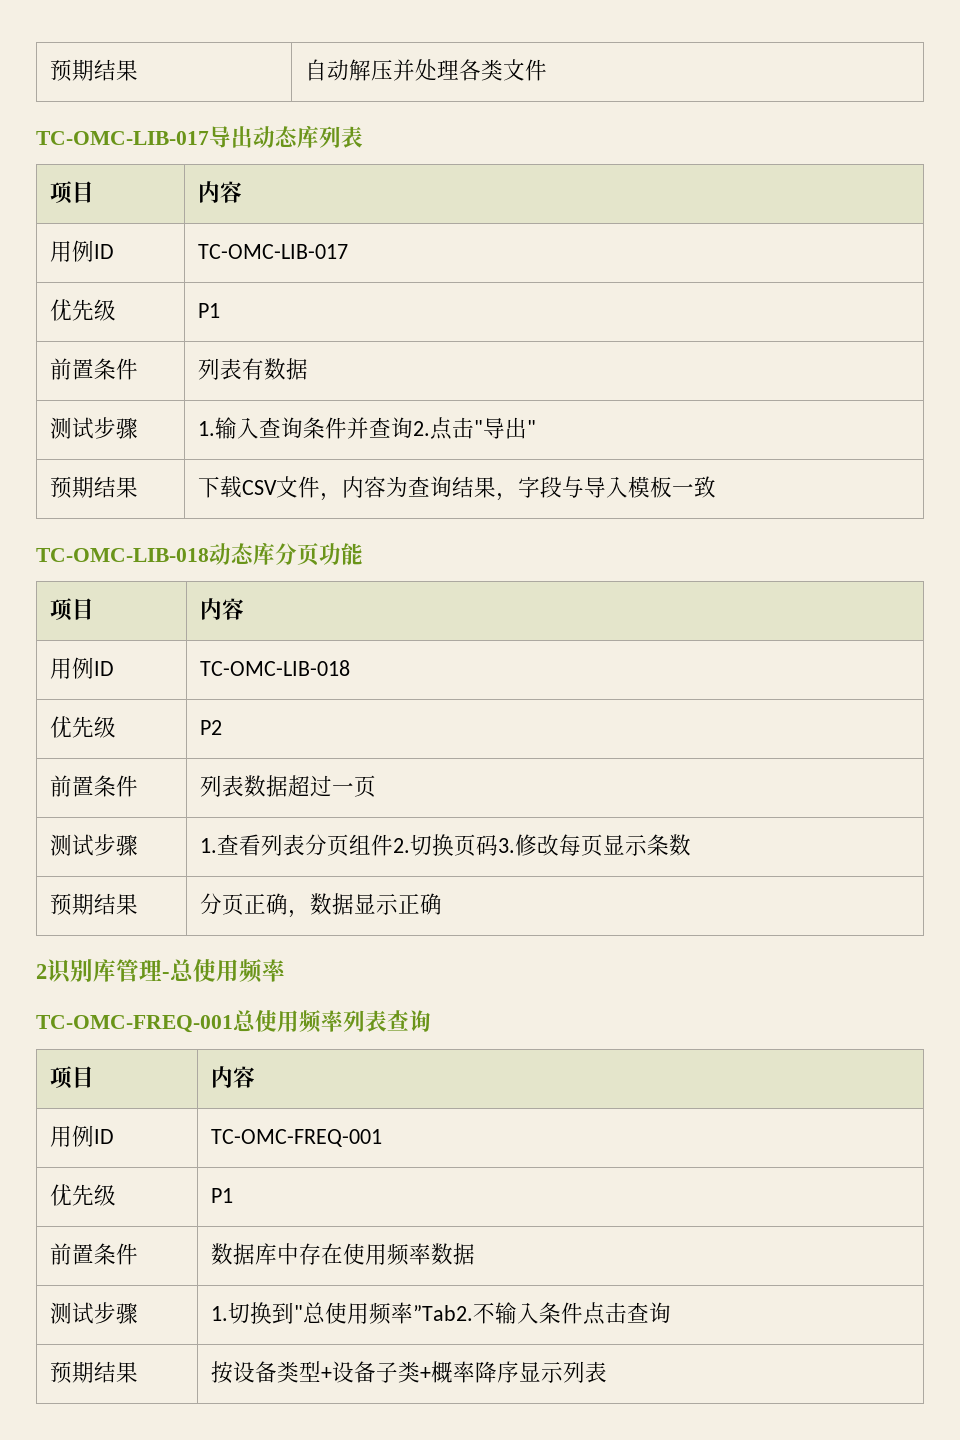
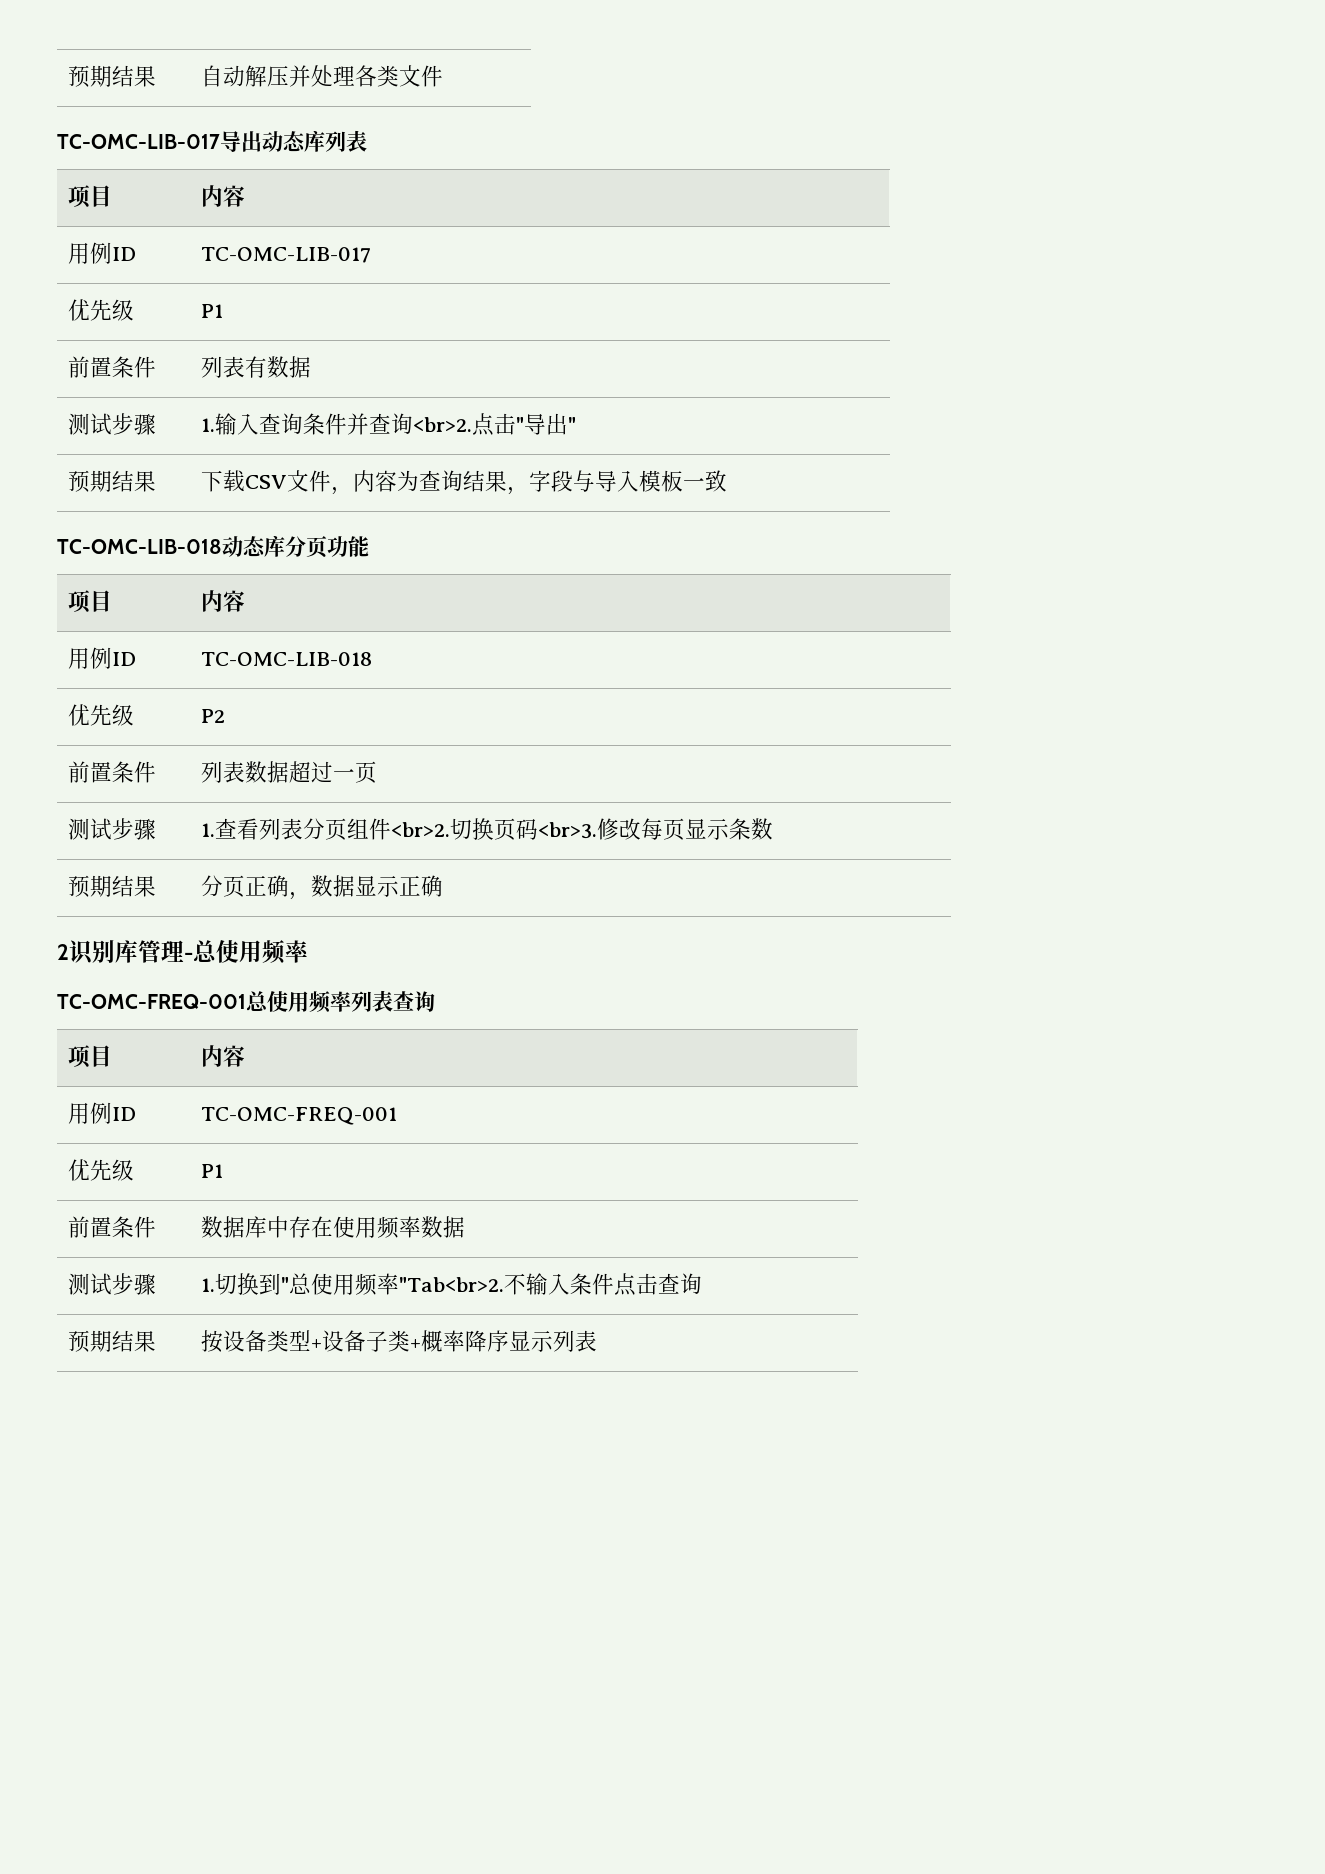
[413,421,431,436] 2. -> [412,417,472,432] <br>2.
[393,838,411,853] 2. -> [390,822,450,837] <br>2.
[498,838,516,853] 3. -> [537,822,597,839] <br>3.
[413,1305,474,1321] ”Tab2. -> [398,1277,504,1292] "Tab<br>2.

